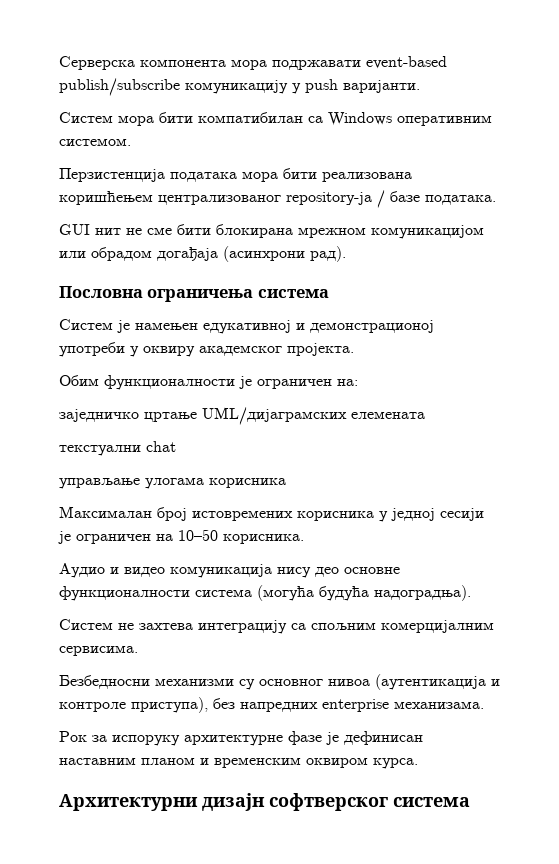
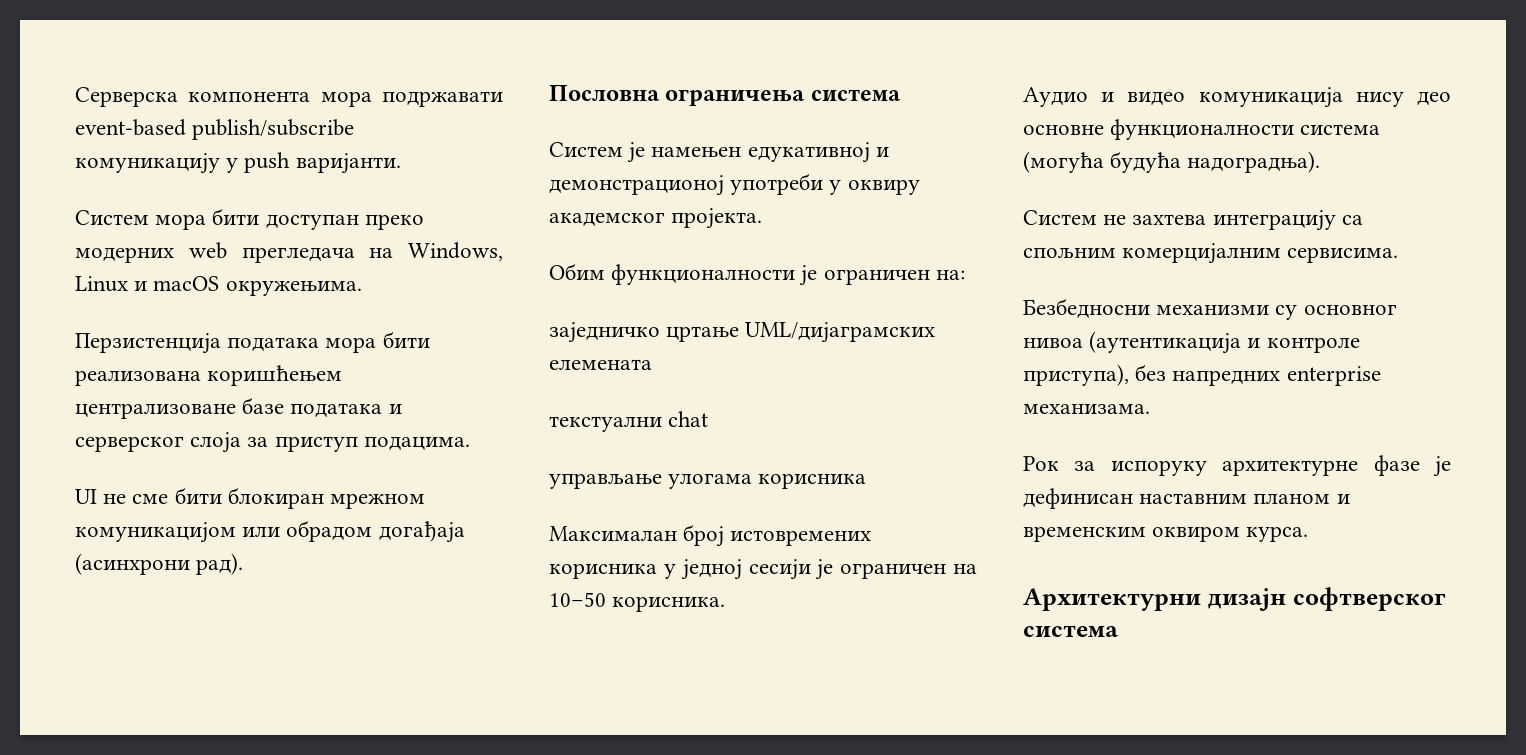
[198,112,492,126] [59,138,131,146] компатибилан са Windows оперативним системом. -> [265,214,424,230] [75,242,503,263] [75,276,362,296] доступан преко модерних web прегледача на Windows, Linux и macOS окружењима.
[158,190,496,208] [59,224,121,235] централизованог repository-ја / базе података. // GUI нит -> [75,397,402,419] [75,432,470,453] [75,489,97,504] централизоване базе података и серверског слоја за приступ подацима. // UI
[216,224,293,238] блокирана -> [227,487,324,509] блокиран

